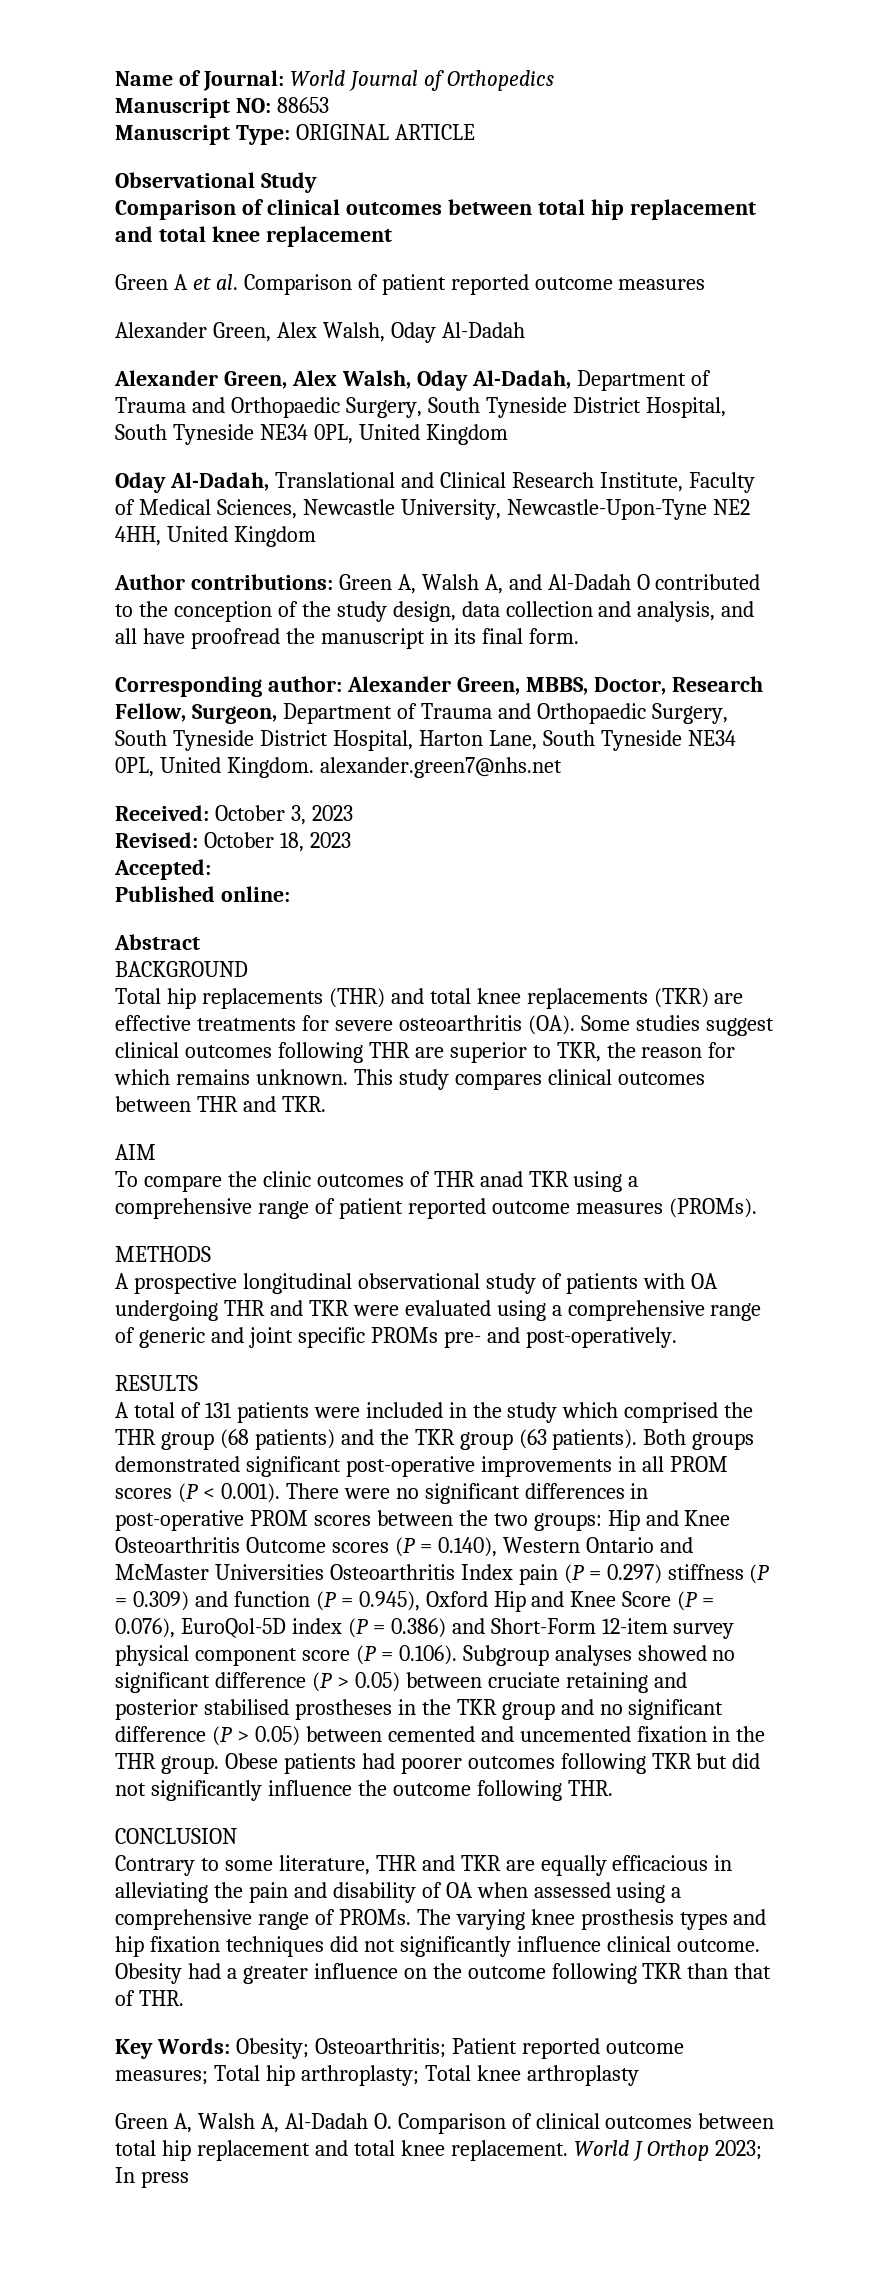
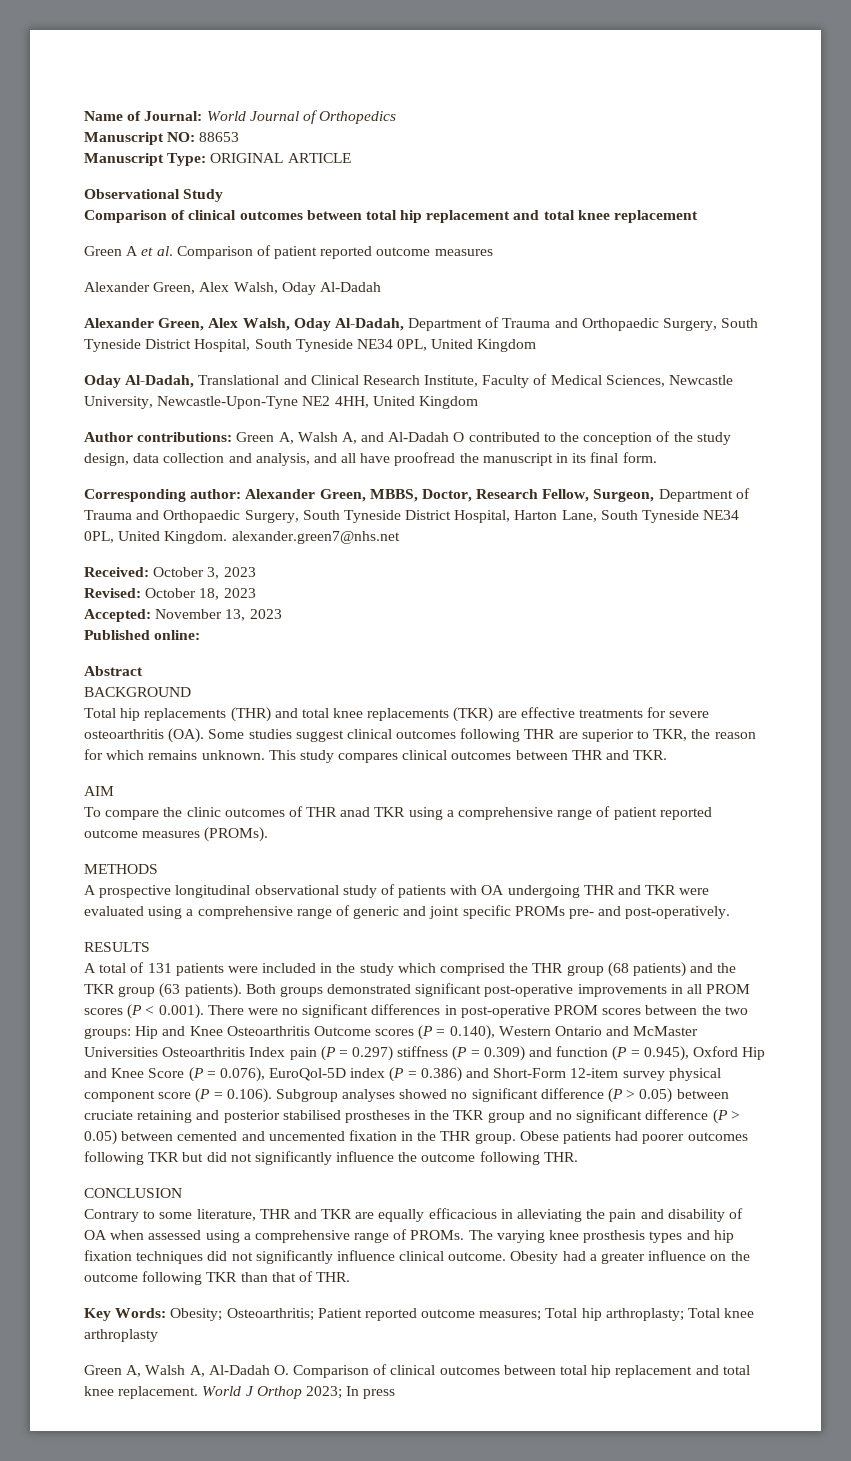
(211, 869) none -> [155,609,282,621] November 13, 2023

